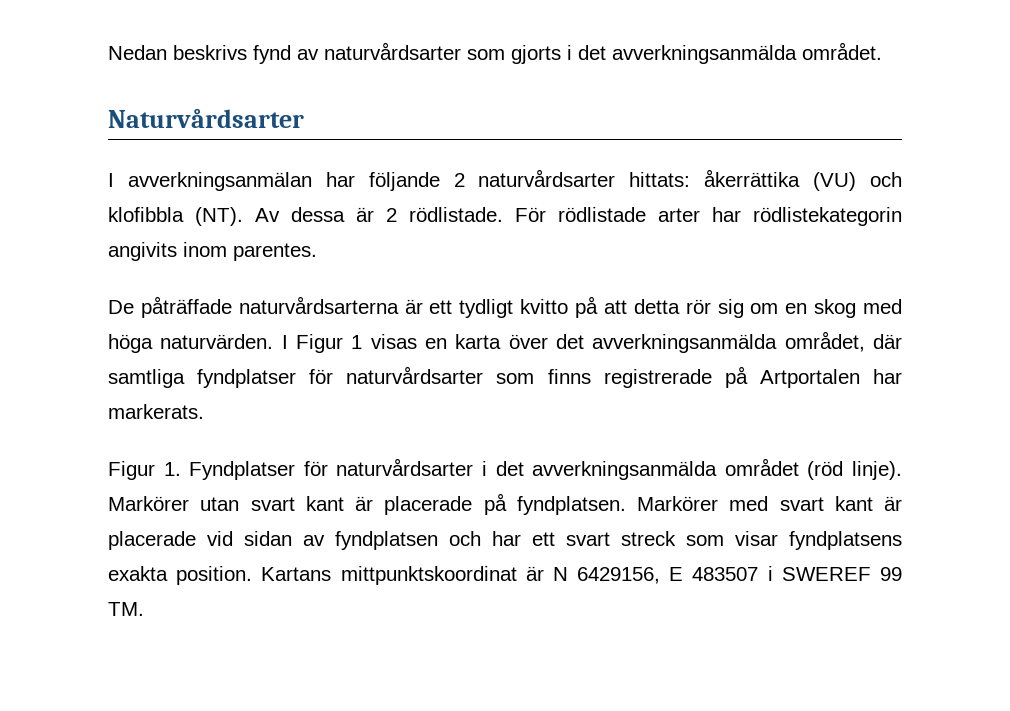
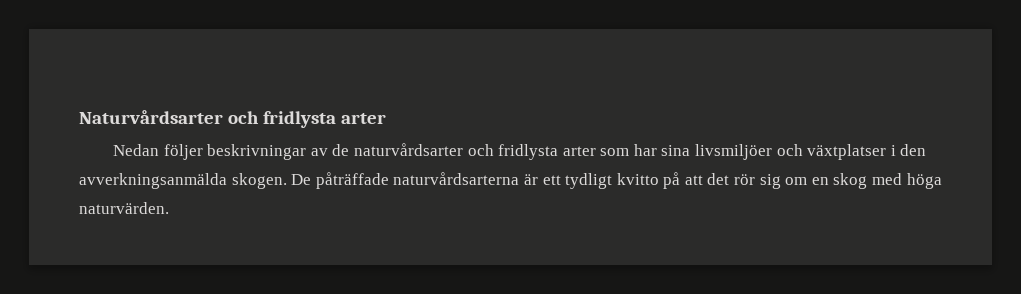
[108,42,882,64] [108,108,304,128] [108,169,903,191] [108,207,902,226] [108,242,317,261] Nedan beskrivs fynd av naturvårdsarter som gjorts i det avverkningsanmälda området. // Naturvårdsarter // I avverkningsanmälan har följande 2 naturvårdsarter hittats: åkerrättika (VU) och klofibbla (NT). Av dessa är 2 rödlistade. För rödlistade arter har rödlistekategorin angivits inom parentes. // -> [79,110,387,128] [112,143,927,160] [79,173,287,189] Naturvårdsarter och fridlysta arter // Nedan följer beskrivningar av de naturvårdsarter och fridlysta arter som har sina livsmiljöer och växtplatser i den avverkningsanmälda skogen.
[633,299,680,314] detta -> [707,173,730,185] det
[281,331,902,353] [108,366,902,388] [108,404,204,419] [108,458,903,480] [108,493,902,515] [108,531,902,550] [108,566,902,585] [108,602,144,616] I Figur 1 visas en karta över det avverkningsanmälda området, där samtliga fyndplatser för naturvårdsarter som finns registrerade på Artportalen har markerats. // Figur 1. Fyndplatser för naturvårdsarter i det avverkningsanmälda området (röd linje). Markörer utan svart kant är placerade på fyndplatsen. Markörer med svart kant är placerade vid sidan av fyndplatsen och har ett svart streck som visar fyndplatsens exakta position. Kartans mittpunktskoordinat är N 6429156, E 483507 i SWEREF 99 TM. -> (169, 208) none

